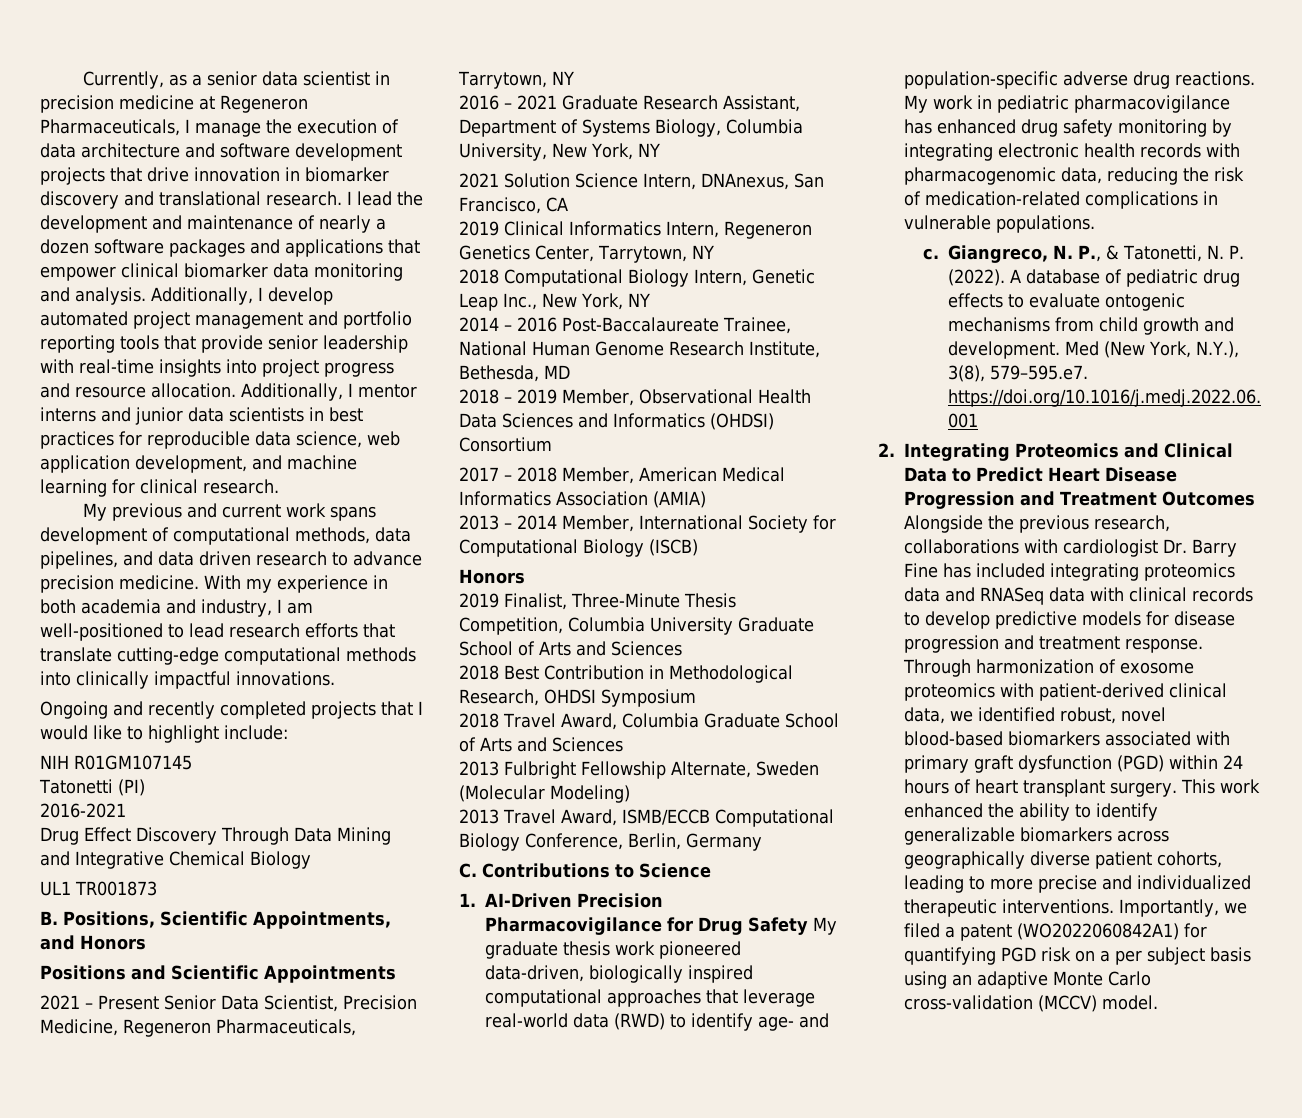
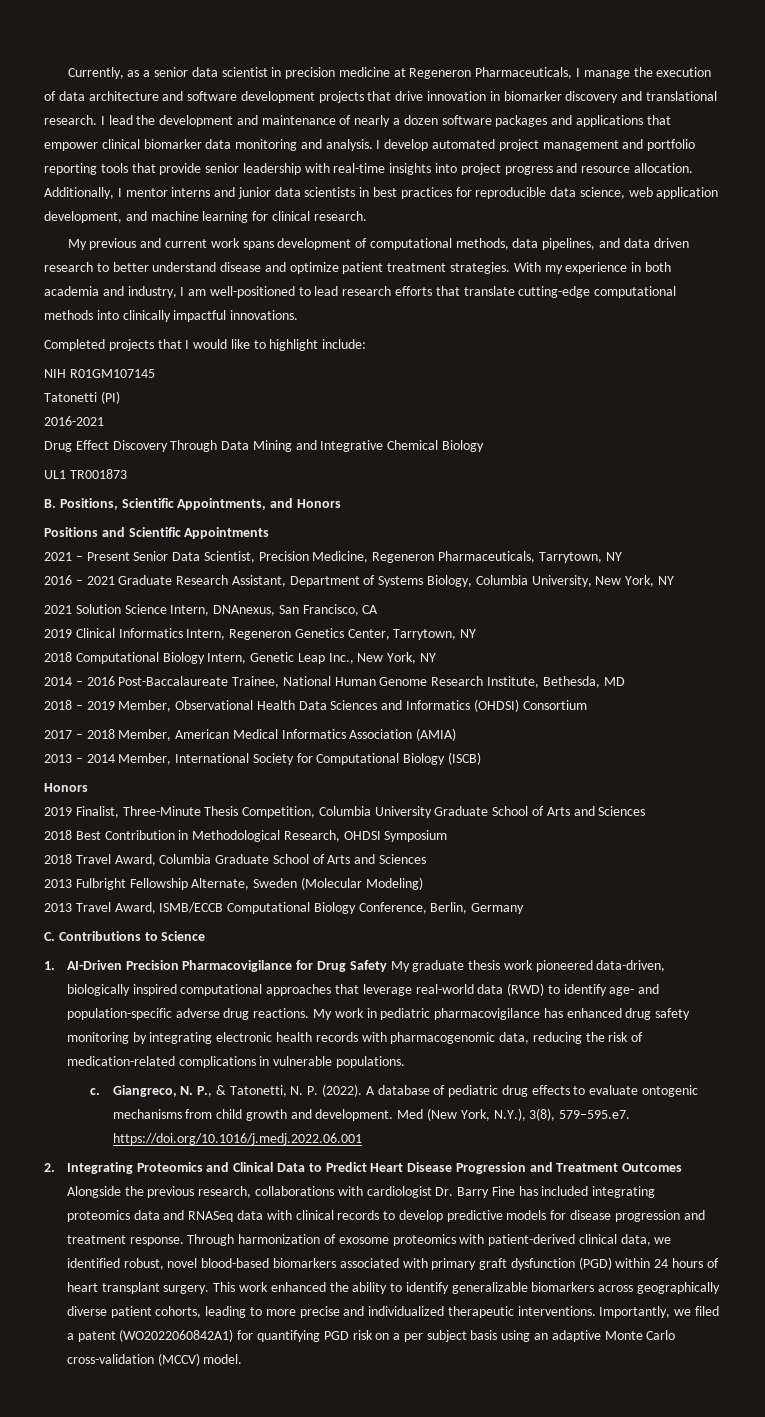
[151,287,253,305] Additionally, -> (373, 145) none
[353,551,422,566] [40,575,199,593] advance precision medicine. -> [112,262,511,274] better understand disease and optimize patient treatment strategies.
[40,701,306,719] Ongoing and recently completed -> [44,339,105,351] Completed

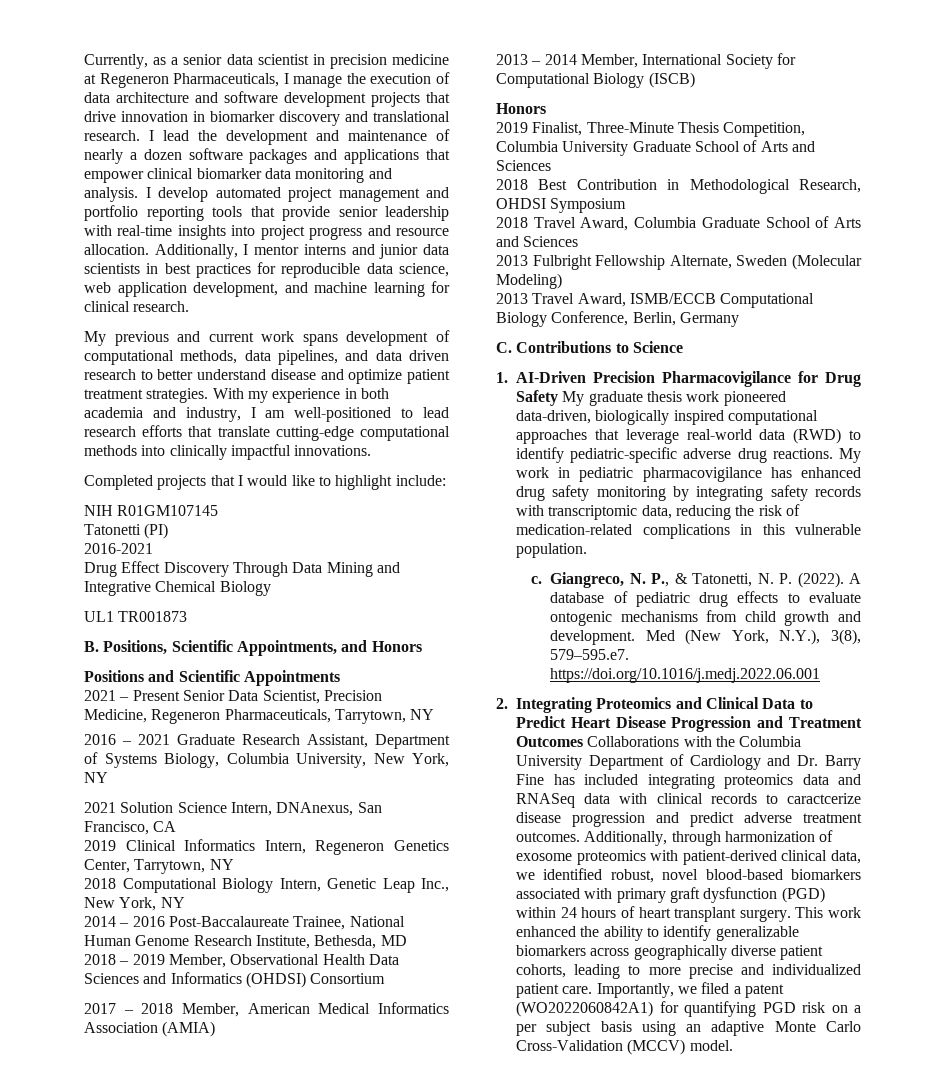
[609,984,660,996] [66,1008,172,1020] age- and population-specific -> [570,447,678,463] pediatric-specific
[216,1032,312,1042] electronic health -> [770,485,808,501] safety
[390,1032,496,1044] pharmacogenomic -> [548,505,638,520] transcriptomic
[273,1056,405,1068] vulnerable populations. -> [762,524,861,535] [516,543,587,558] this vulnerable population.
[66,1186,432,1198] Alongside the previous research, collaborations with cardiologist -> [587,736,802,747] [516,754,791,770] Collaborations with the Columbia University Department of Cardiology and
[398,1210,705,1222] [66,1234,235,1246] develop predictive models for disease progression and treatment response. Through -> [787,793,861,804] [516,812,862,827] [516,831,721,846] caractcerize disease progression and predict adverse treatment outcomes. Additionally, through
[447,1306,596,1318] therapeutic interventions. -> [516,983,593,998] patient care.
[66,1354,154,1364] cross-validation -> [516,1040,623,1051] Cross-Validation

